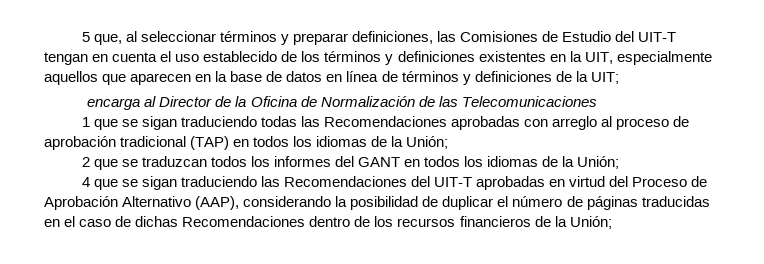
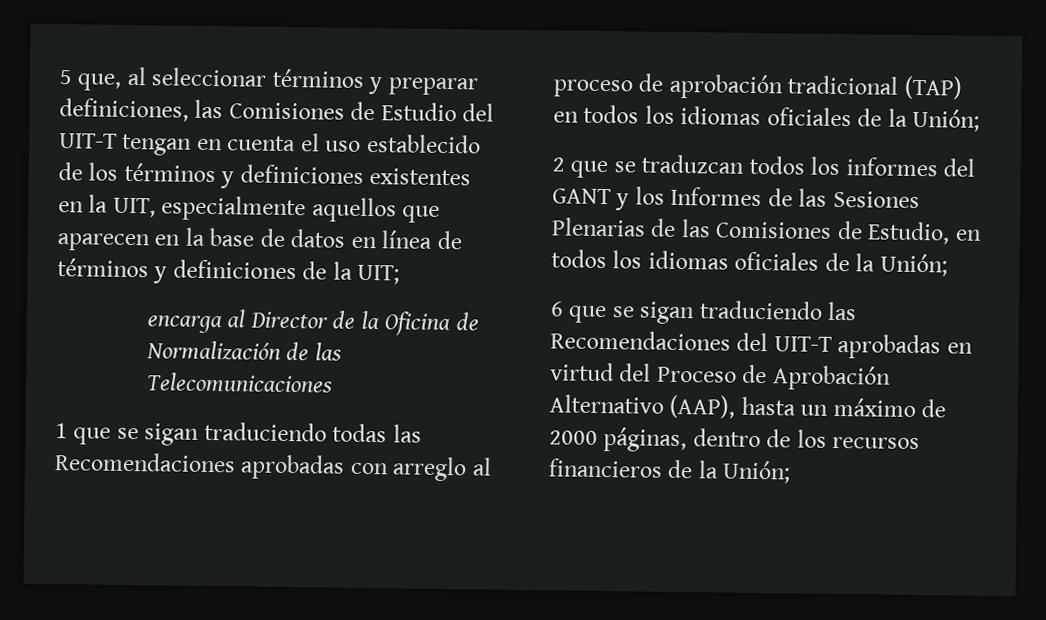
(368, 141) none -> [766,107,852,127] oficiales
[404,156,620,169] [81,177,90,187] en todos los idiomas de la Unión; // 4 -> [615,186,920,211] [551,217,982,245] [551,249,948,277] [550,301,564,317] y los Informes de las Sesiones Plenarias de las Comisiones de Estudio, en todos los idiomas oficiales de la Unión; // 6
[243,196,710,210] [44,216,306,227] considerando la posibilidad de duplicar el número de páginas traducidas en el caso de dichas Recomendaciones -> [740,396,947,418] [549,427,688,453] hasta un máximo de 2000 páginas,

